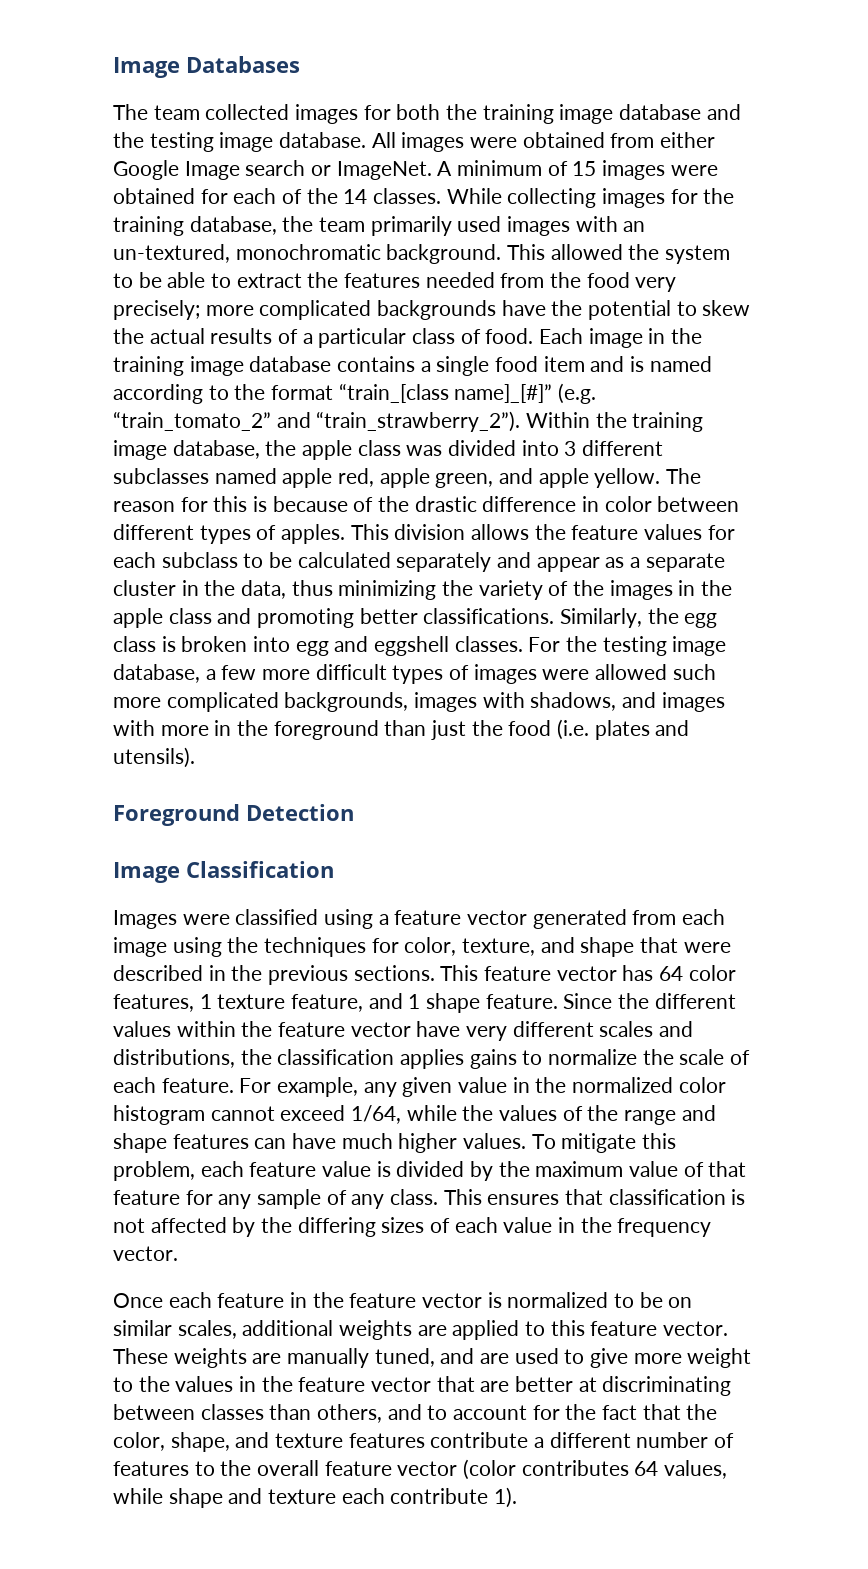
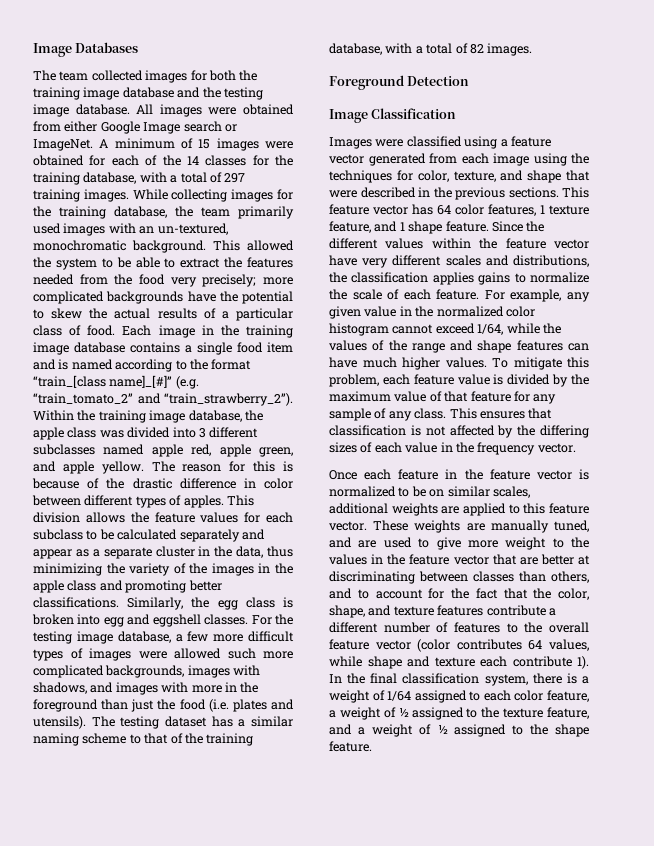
[373,188,442,204] classes. -> [205,155,293,166] [33,172,246,185] [33,189,129,202] classes for the training database, with a total of 297 training images.
(195, 757) none -> [91,716,293,729] [33,733,254,746] [329,43,533,56] The testing dataset has a similar naming scheme to that of the training database, with a total of 82 images.
(518, 1497) none -> [329,673,589,686] [329,690,589,703] [329,707,589,720] [329,724,589,737] [329,741,372,752] In the final classification system, there is a weight of 1/64 assigned to each color feature, a weight of ½ assigned to the texture feature, and a weight of ½ assigned to the shape feature.

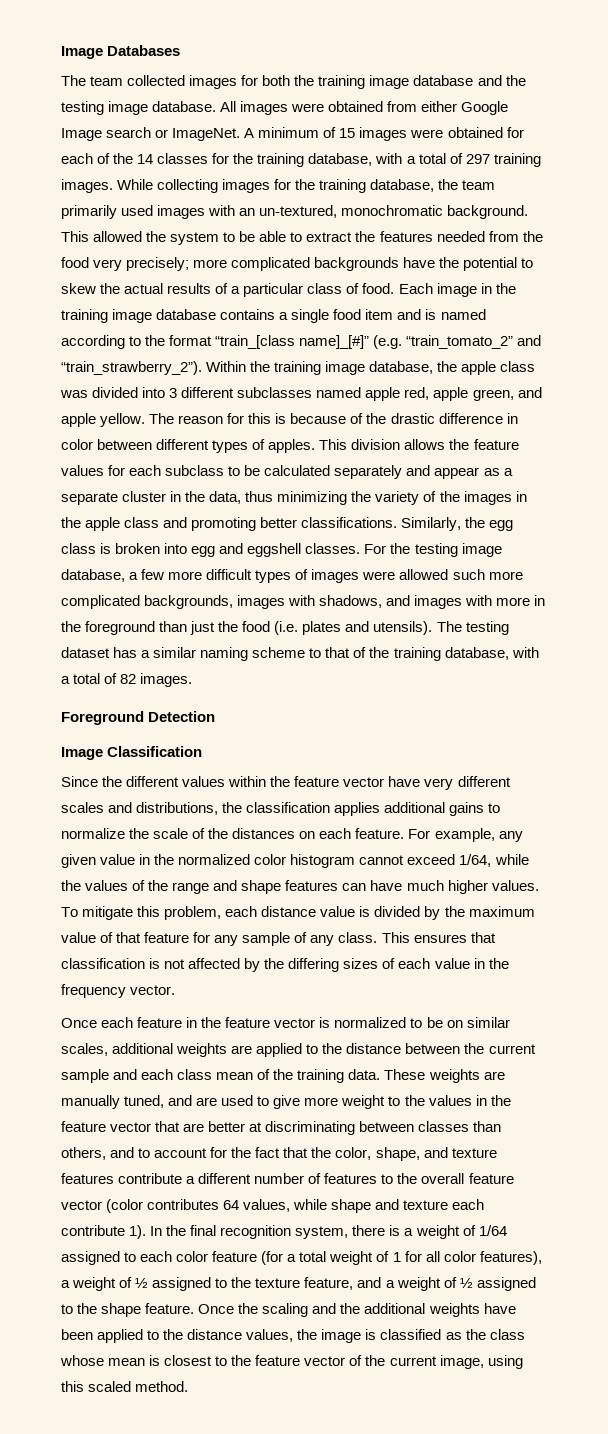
[329,136,551,149] [329,153,589,166] [329,170,590,183] [329,187,589,200] [329,204,589,216] [329,221,489,234] Images were classified using a feature vector generated from each image using the techniques for color, texture, and shape that were described in the previous sections. This feature vector has 64 color features, 1 texture feature, and 1 shape feature. -> (203, 751) none
(474, 278) none -> [384,802,446,813] additional
(400, 294) none -> [208,828,316,839] the distances on
[413,374,454,385] feature -> [261,906,317,917] distance
[523,503,589,514] [329,521,367,531] this feature vector. -> [322,1043,536,1054] [61,1069,381,1083] the distance between the current sample and each class mean of the training data.
[402,673,480,684] classification -> [220,1225,292,1239] recognition
[547,690,589,702] feature, -> [212,1251,542,1265] feature (for a total weight of 1 for all color features),
(372, 746) none -> [198,1303,516,1317] [61,1329,525,1343] [60,1355,523,1369] [61,1381,189,1392] Once the scaling and the additional weights have been applied to the distance values, the image is classified as the class whose mean is closest to the feature vector of the current image, using this scaled method.

